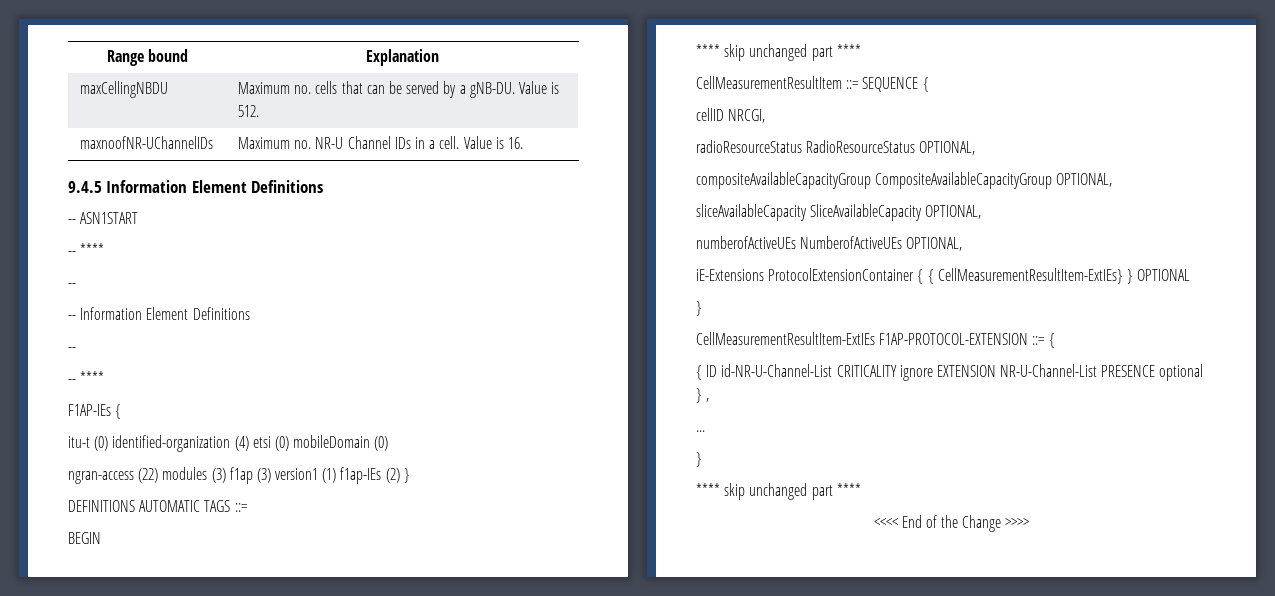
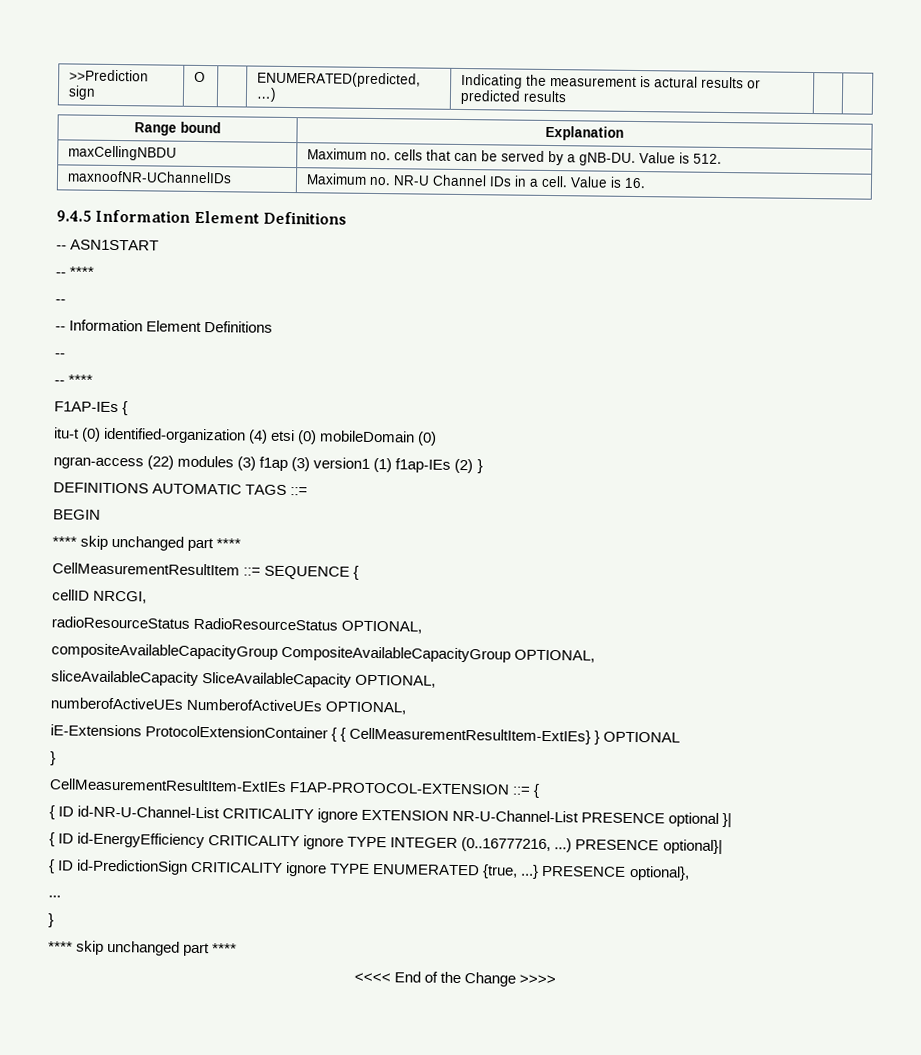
(106, 58) none -> [68,69,149,82] [67,85,96,100] [193,71,206,83] [256,71,421,88] [255,87,277,102] [460,73,761,89] [459,89,567,105] >>Prediction sign | O | | ENUMERATED(predicted, …) | Indicating the measurement is actural results or predicted results | | //
[696,388,710,403] } , -> [722,813,733,828] [49,832,723,855] [48,859,690,881] }| // { ID id-EnergyEfficiency CRITICALITY ignore TYPE INTEGER (0..16777216, ...) PRESENCE optional}| // { ID id-PredictionSign CRITICALITY ignore TYPE ENUMERATED {true, ...} PRESENCE optional},

